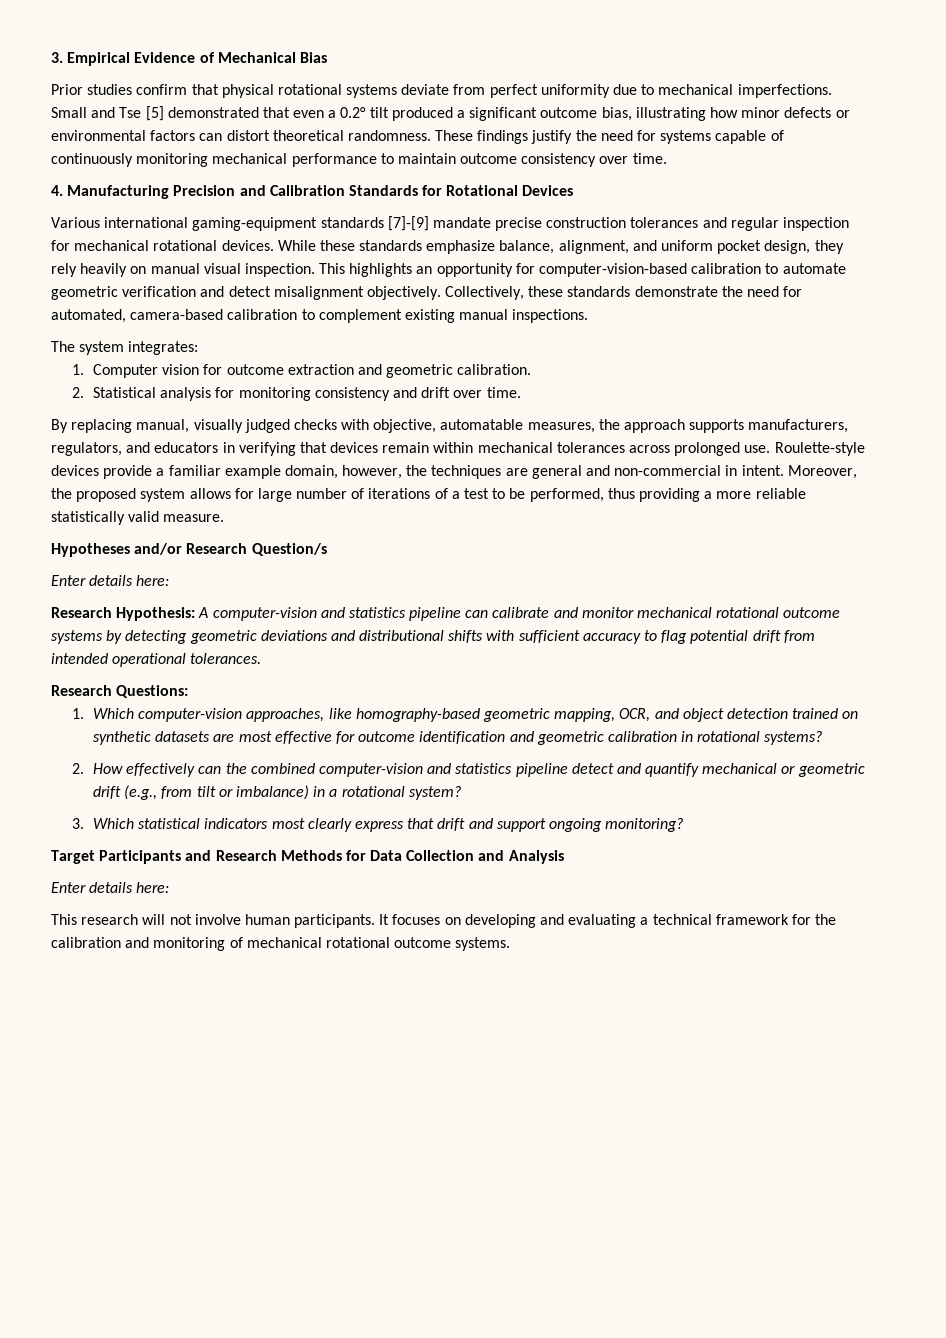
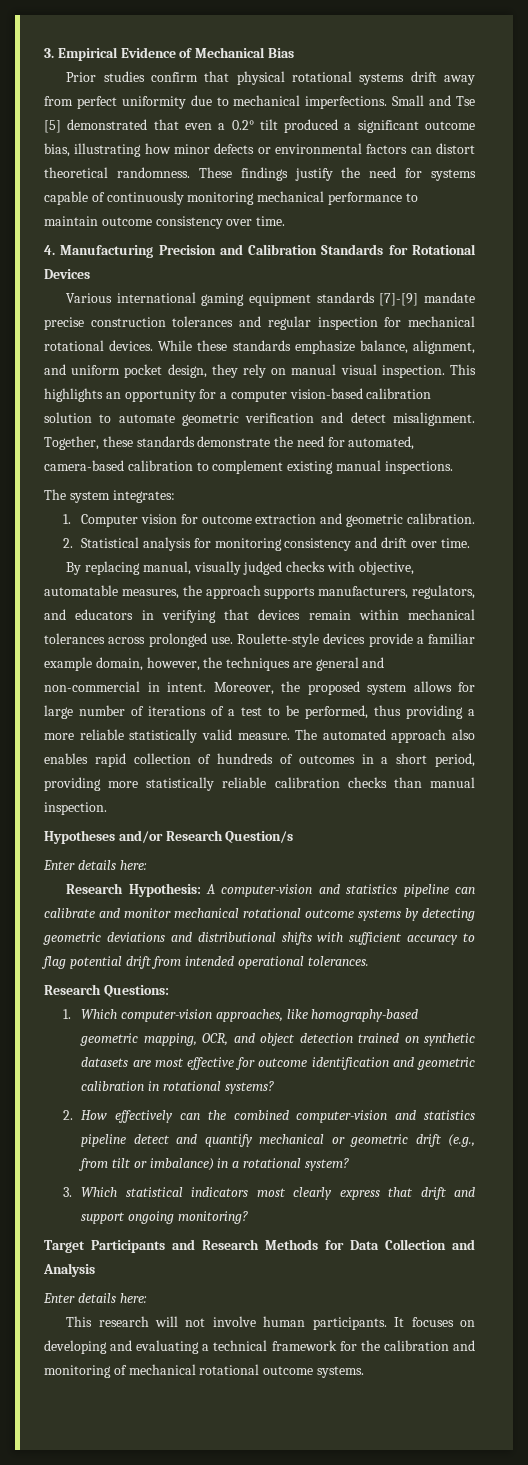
[401,84,450,95] deviate -> [410,71,475,85] drift away
[192,217,318,231] gaming-equipment -> [201,293,312,306] gaming equipment
[80,263,128,277] heavily -> (266, 371) none
[539,263,762,277] computer-vision-based calibration -> [220,388,432,402] [44,412,92,423] a computer vision-based calibration solution
[273,286,525,300] misalignment objectively. Collectively, -> [392,412,475,426] [44,436,99,450] misalignment. Together,
(225, 518) none -> [295,729,475,743] [44,753,476,767] [44,777,475,791] [44,802,107,815] The automated approach also enables rapid collection of hundreds of outcomes in a short period, providing more statistically reliable calibration checks than manual inspection.

